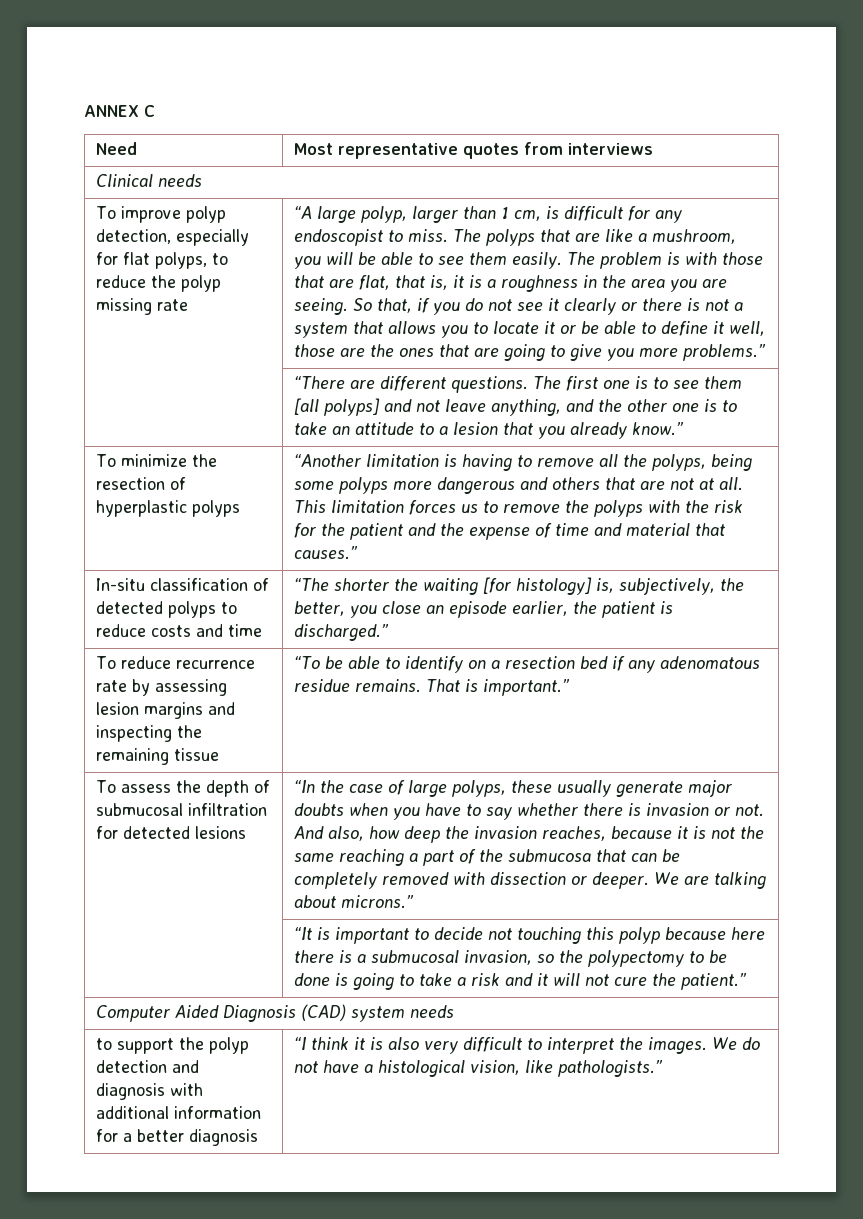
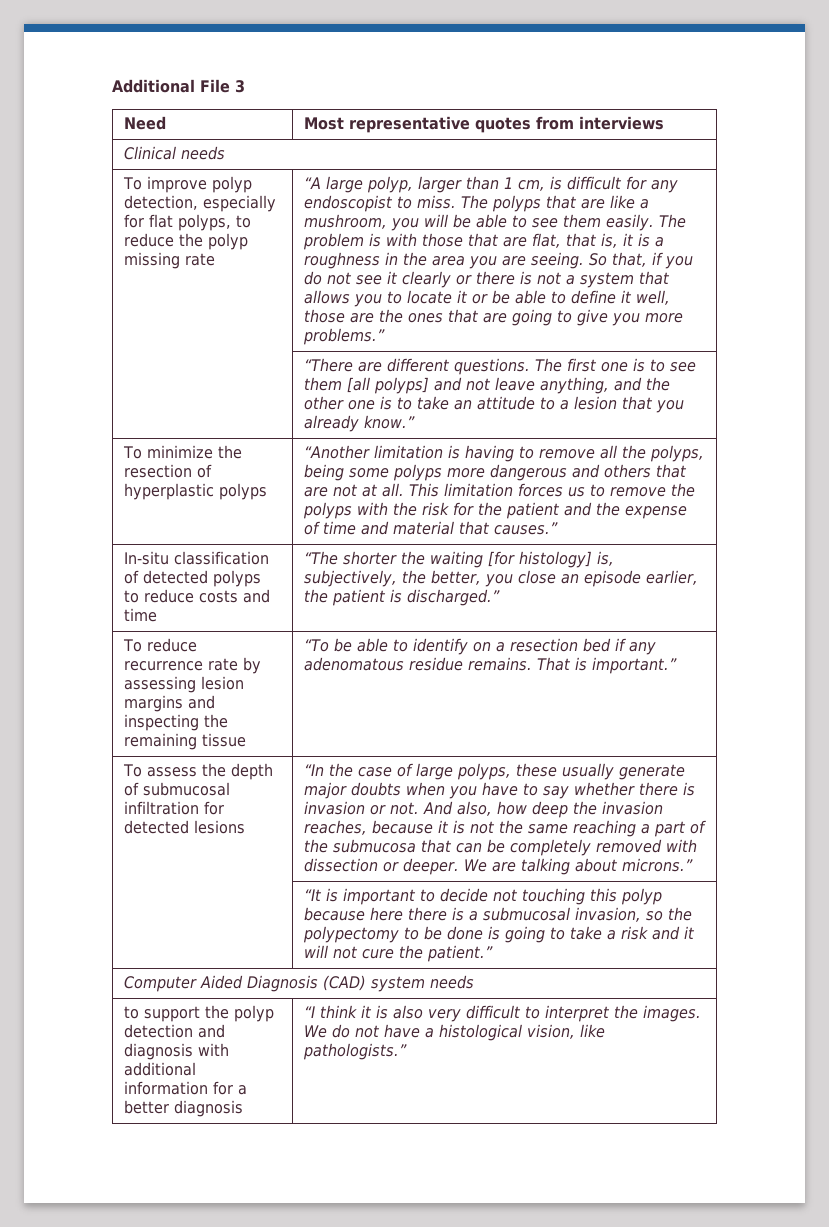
[84,105,155,117] ANNEX C -> [112,79,245,93] Additional File 3

